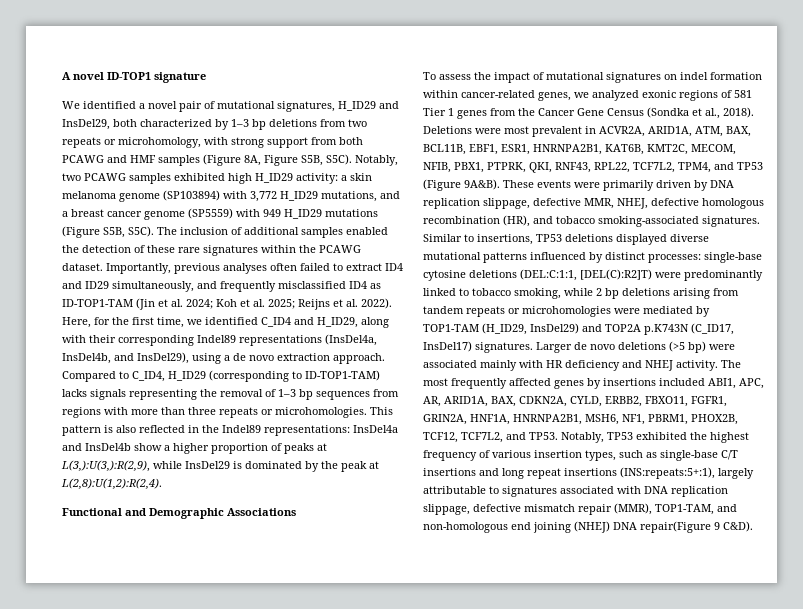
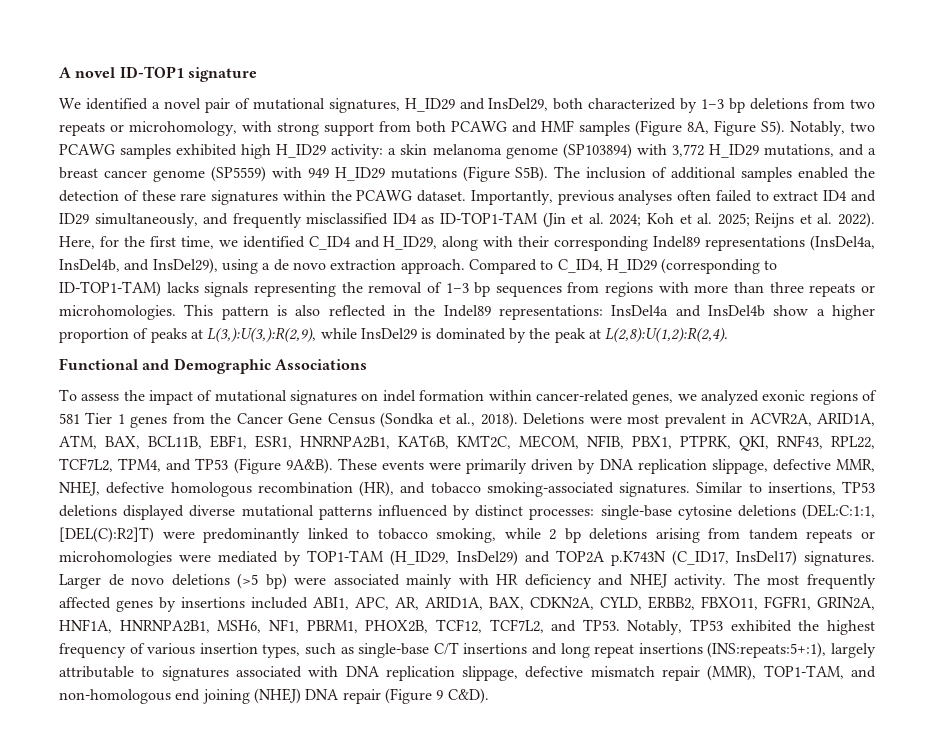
[301,154,352,166] S5B, S5C). -> [761,120,785,136] S5).
[103,226,154,238] S5B, S5C). -> [515,166,549,182] S5B).
[640,521,711,533] repair(Figure -> [342,688,432,704] repair (Figure

